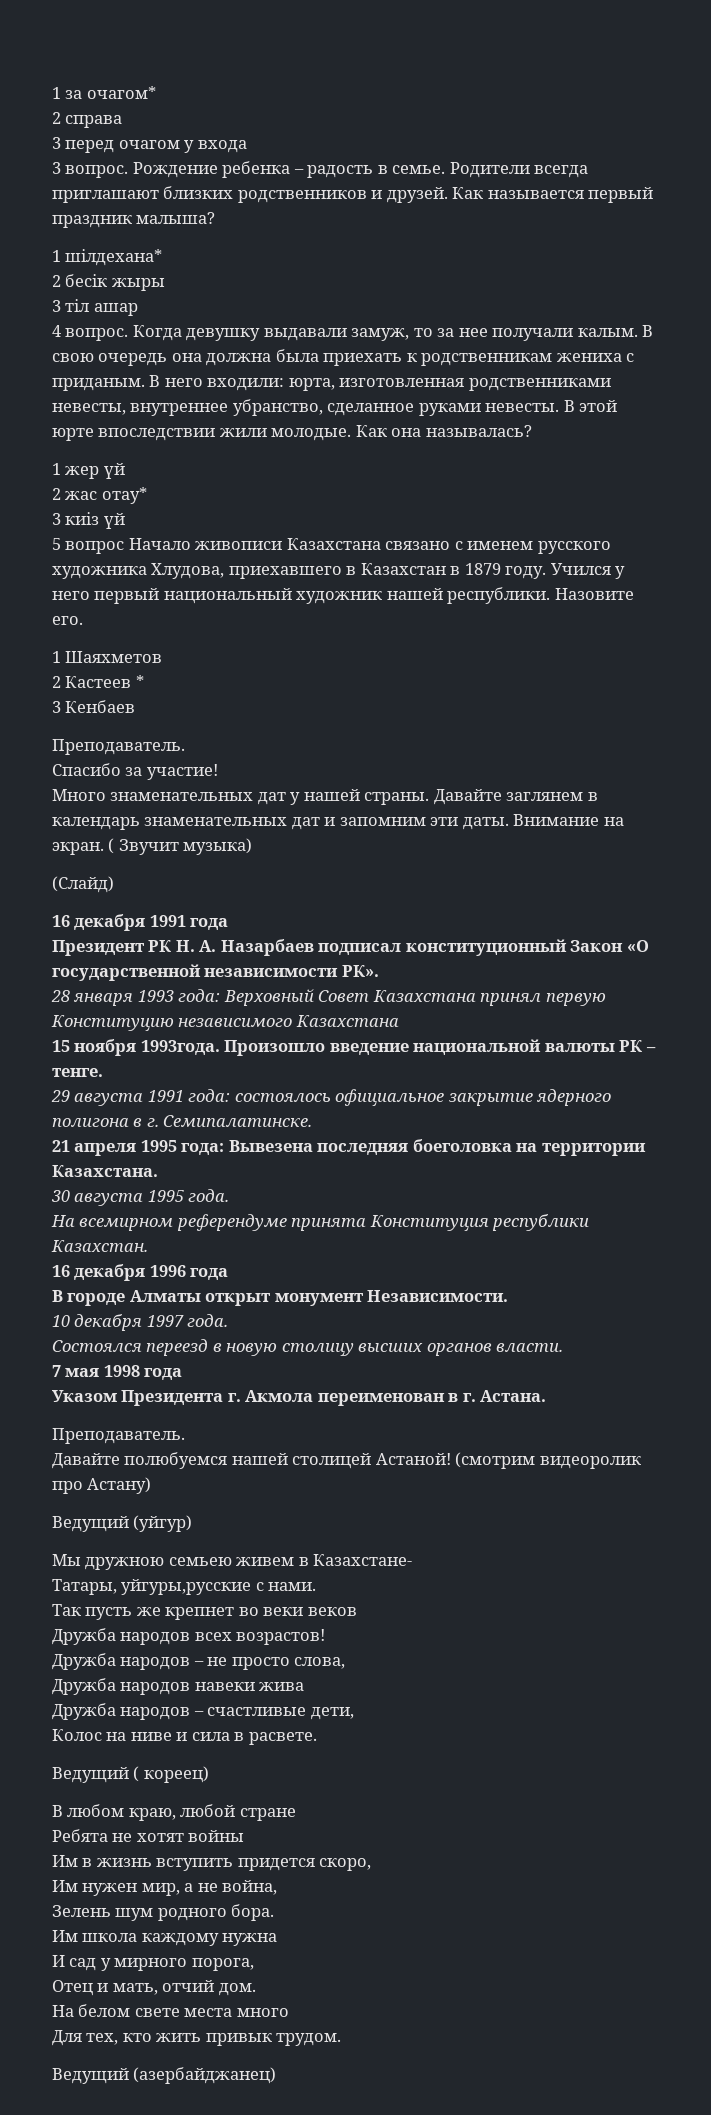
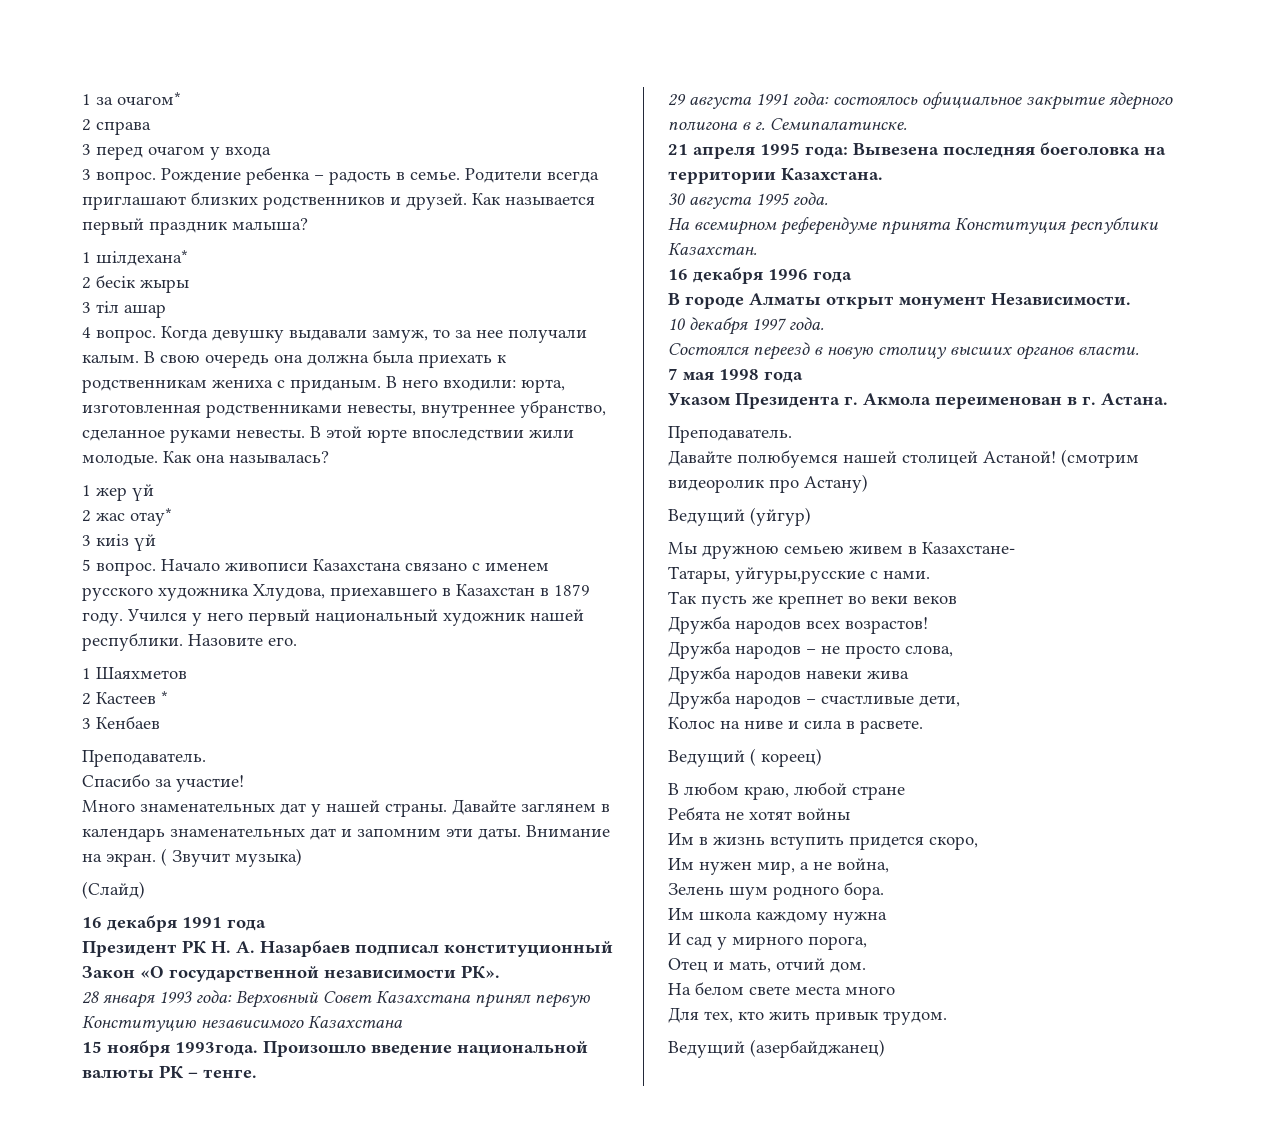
[65,541,125,554] вопрос -> [96,562,156,576] вопрос.

